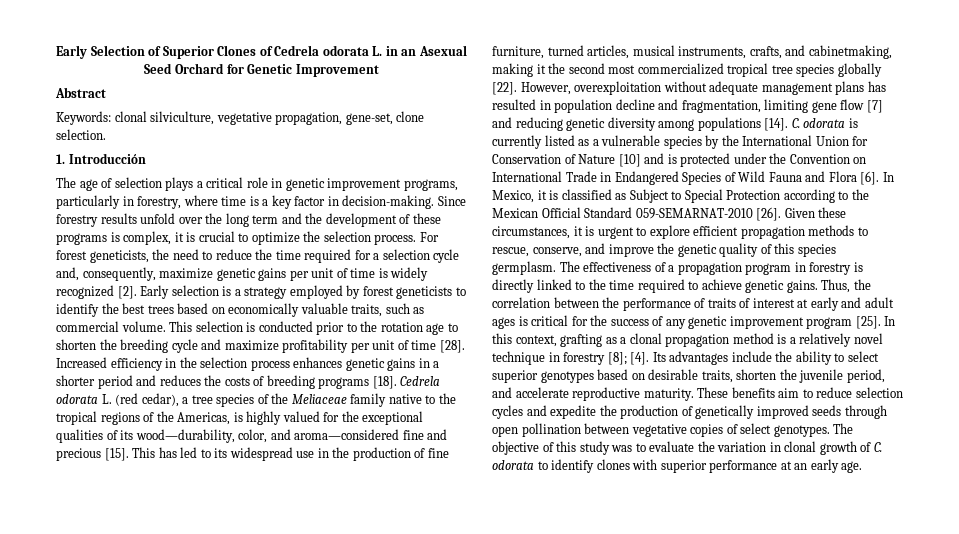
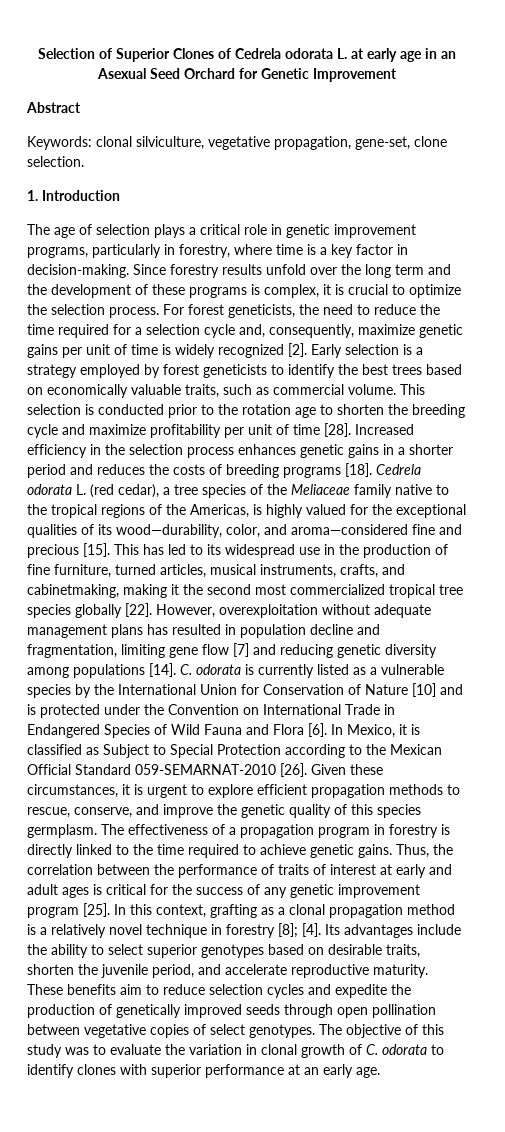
[56,45,88,59] Early -> (37, 53) none
(383, 51) none -> [350,48,422,62] at early age
[68,153,146,164] Introducción -> [42,190,120,201] Introduction

